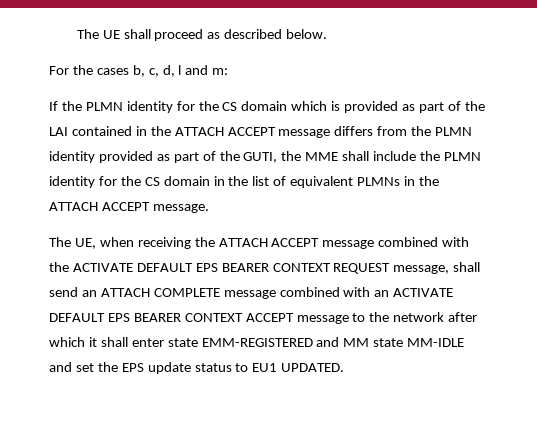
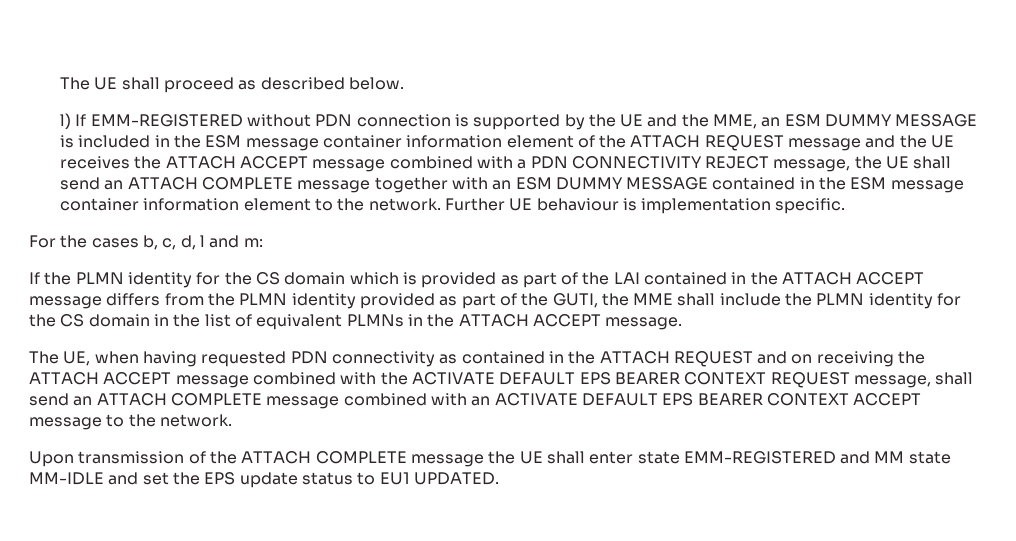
(328, 34) none -> [59,113,978,130] [59,135,955,151] [59,156,952,172] [59,177,964,193] [59,198,846,214] // l) If EMM-REGISTERED without PDN connection is supported by the UE and the MME, an ESM DUMMY MESSAGE is included in the ESM message container information element of the ATTACH REQUEST message and the UE receives the ATTACH ACCEPT message combined with a PDN CONNECTIVITY REJECT message, the UE shall send an ATTACH COMPLETE message together with an ESM DUMMY MESSAGE contained in the ESM message container information element to the network. Further UE behaviour is implementation specific.
(134, 242) none -> [142,351,813,367] having requested PDN connectivity as contained in the ATTACH REQUEST and on
[393,312,478,322] [49,337,97,347] network after which it -> [159,414,232,427] [29,451,543,467] network. // Upon transmission of the ATTACH COMPLETE message the UE

